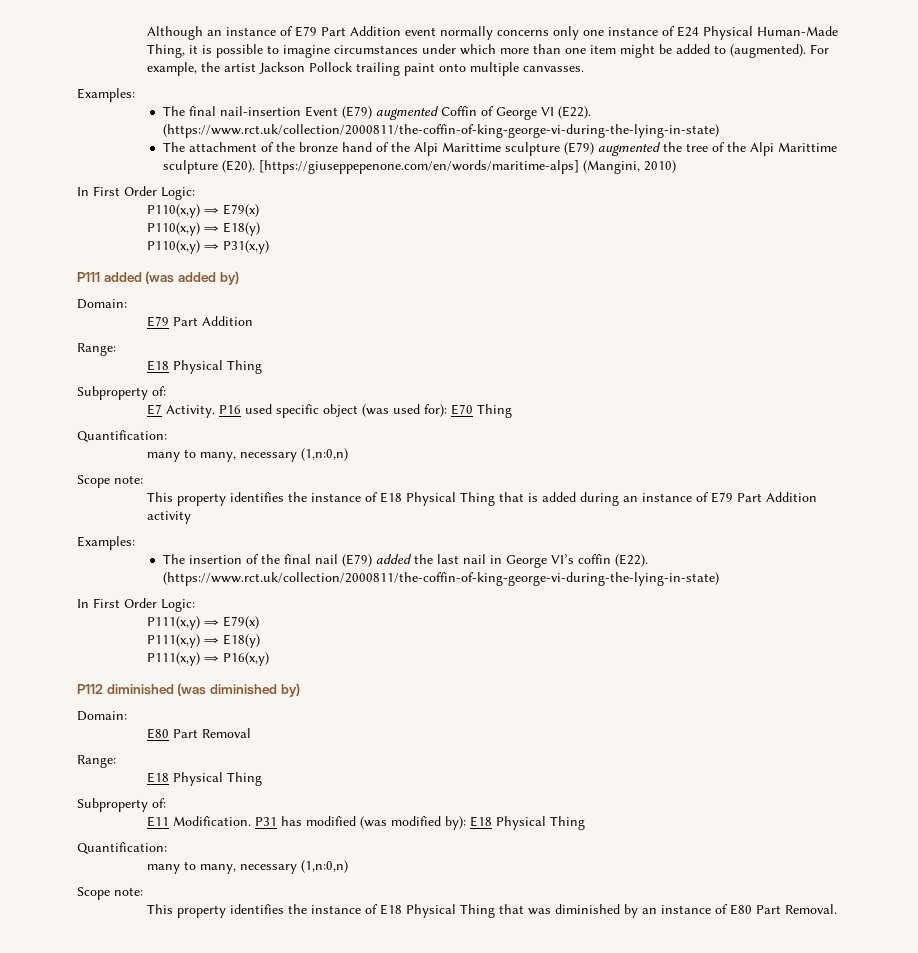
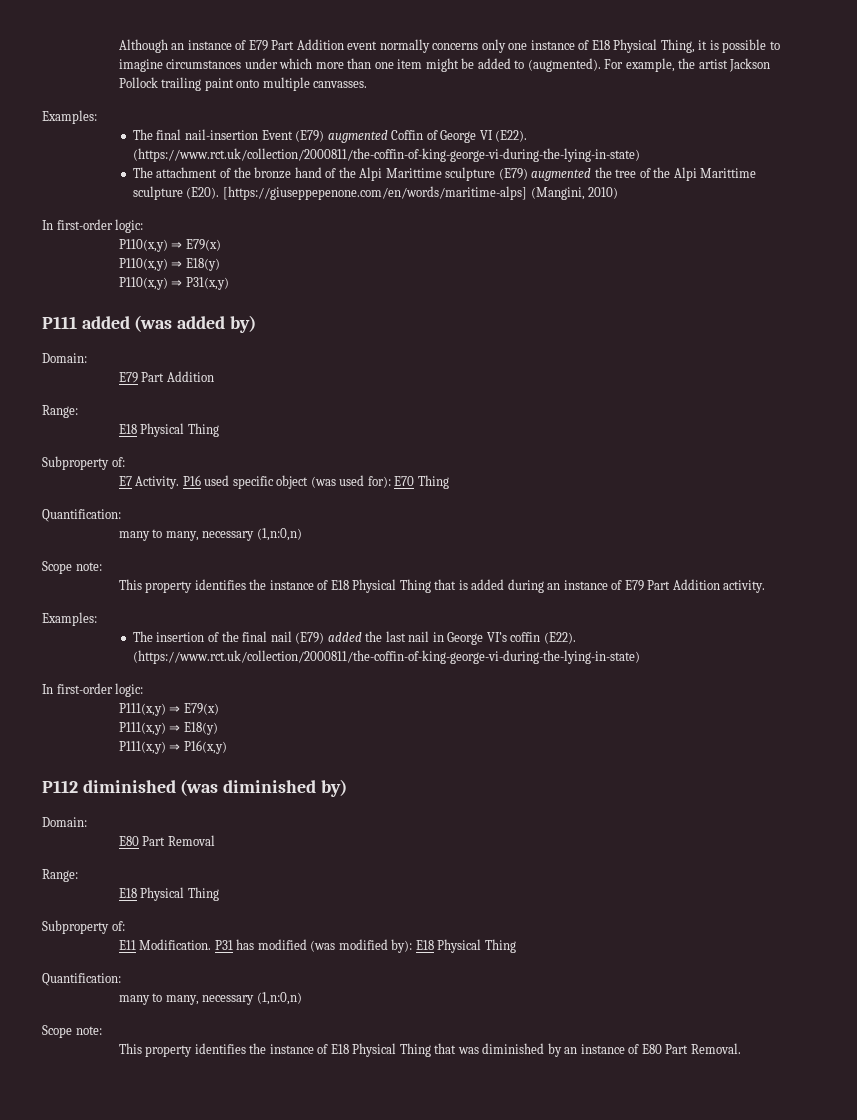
[677,26,839,40] E24 Physical Human-Made -> [591,39,658,53] E18 Physical
[93,186,195,200] First Order Logic: -> [56,219,144,233] first-order logic:
[147,511,192,524] activity -> [723,580,766,593] activity.
[93,598,195,612] First Order Logic: -> [56,683,144,697] first-order logic:

